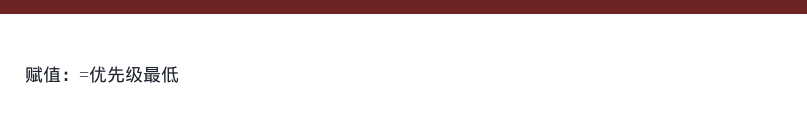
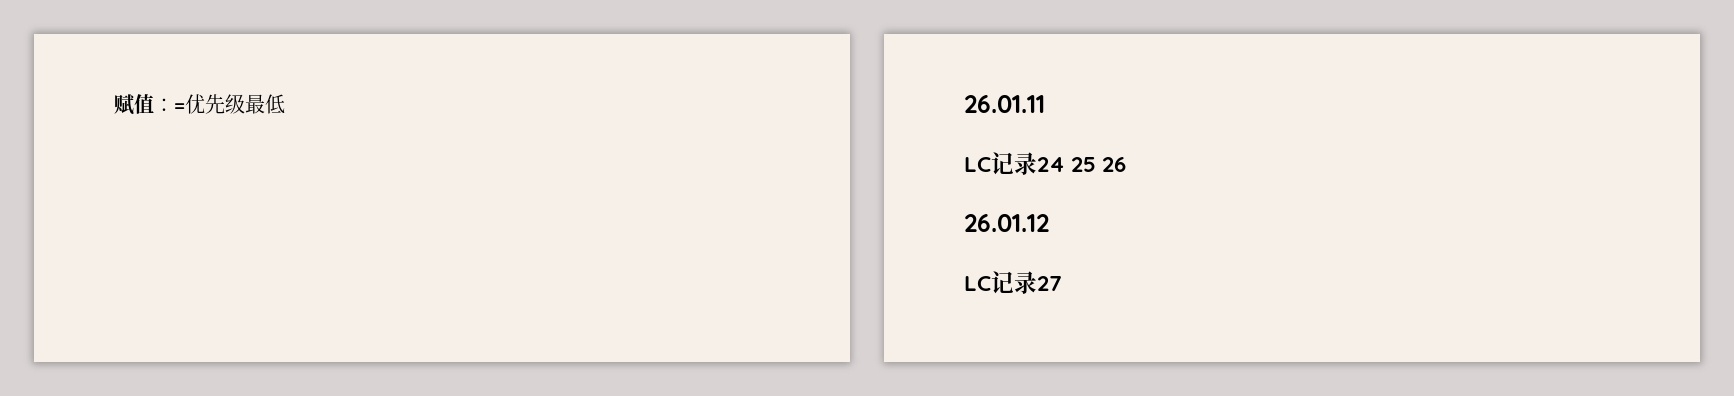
(179, 74) none -> [964,95,1045,113] [964,152,1127,175] [964,214,1049,232] [964,271,1062,294] // 26.01.11 // LC记录24 25 26 // 26.01.12 // LC记录27

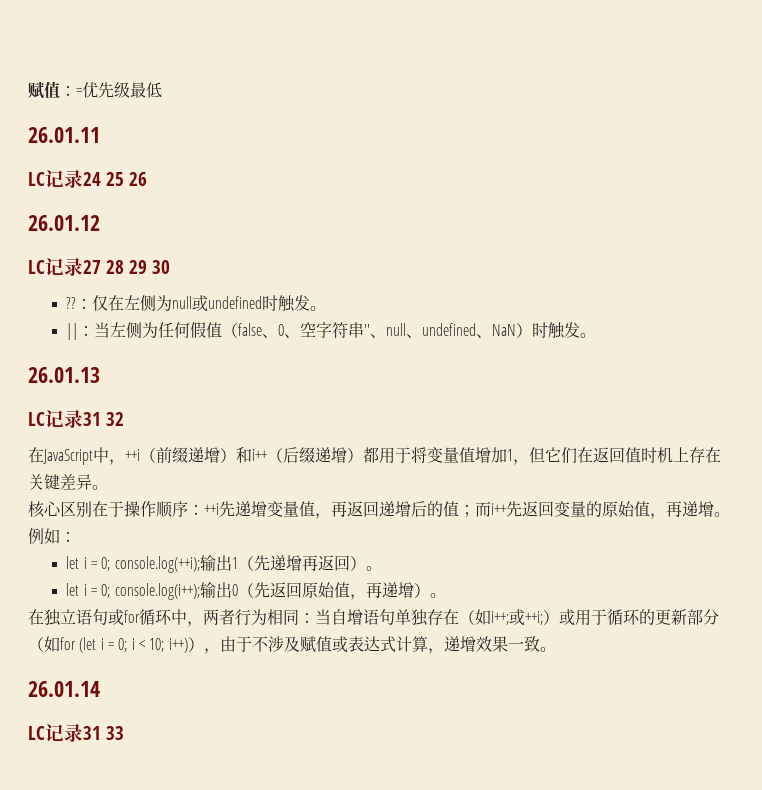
(1062, 283) none -> [106,260,170,274] [66,295,327,312] [66,322,597,340] [28,367,100,383] [28,410,124,428] [28,447,721,465] [28,474,108,490] [28,501,730,519] [28,528,76,544] [66,555,382,573] [66,582,446,600] [28,609,719,627] [28,636,556,654] [28,681,100,697] [28,724,124,742] 28 29 30 // ??：仅在左侧为null或undefined时触发。 // ||：当左侧为任何假值（false、0、空字符串''、null、undefined、NaN）时触发。 // 26.01.13 // LC记录31 32 // 在JavaScript中，++i（前缀递增）和i++（后缀递增）都用于将变量值增加1，但它们在返回值时机上存在关键差异。 // 核心区别在于操作顺序：++i先递增变量值，再返回递增后的值；而i++先返回变量的原始值，再递增。例如： // let i = 0; console.log(++i);输出1（先递增再返回）。 // let i = 0; console.log(i++);输出0（先返回原始值，再递增）。 // 在独立语句或for循环中，两者行为相同：当自增语句单独存在（如i++;或++i;）或用于循环的更新部分（如for (let i = 0; i < 10; i++)），由于不涉及赋值或表达式计算，递增效果一致。 // 26.01.14 // LC记录31 33

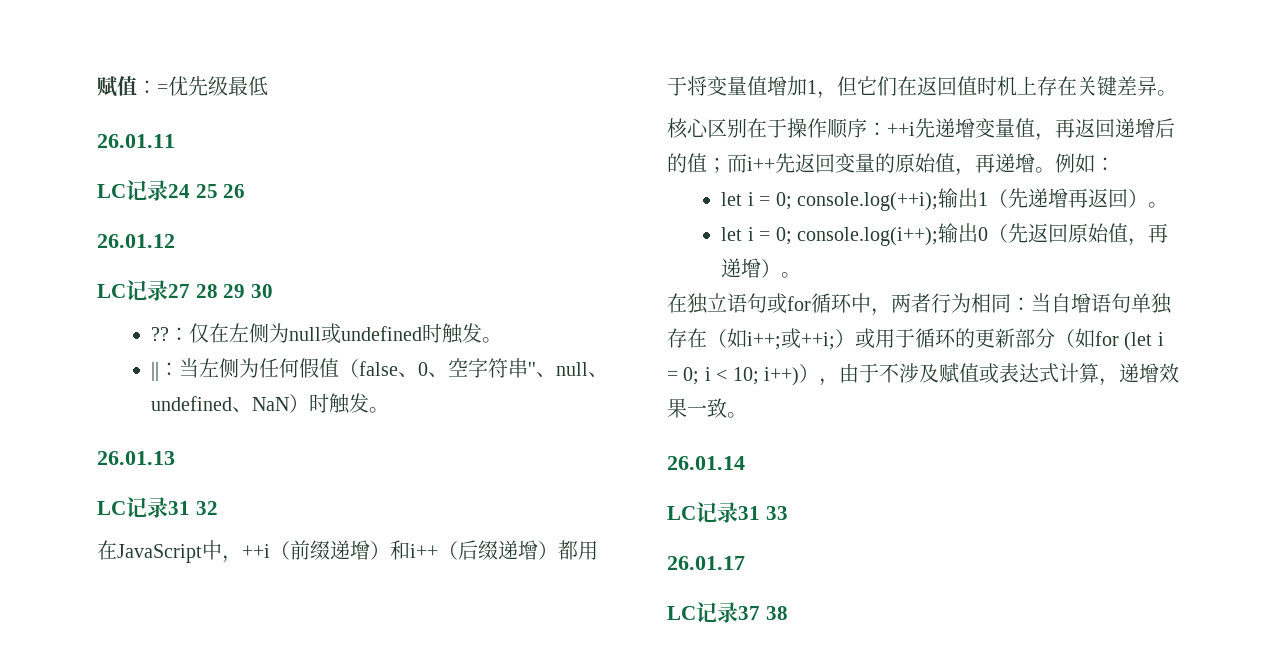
(124, 733) none -> [667,556,745,570] [667,602,788,623] // 26.01.17 // LC记录37 38

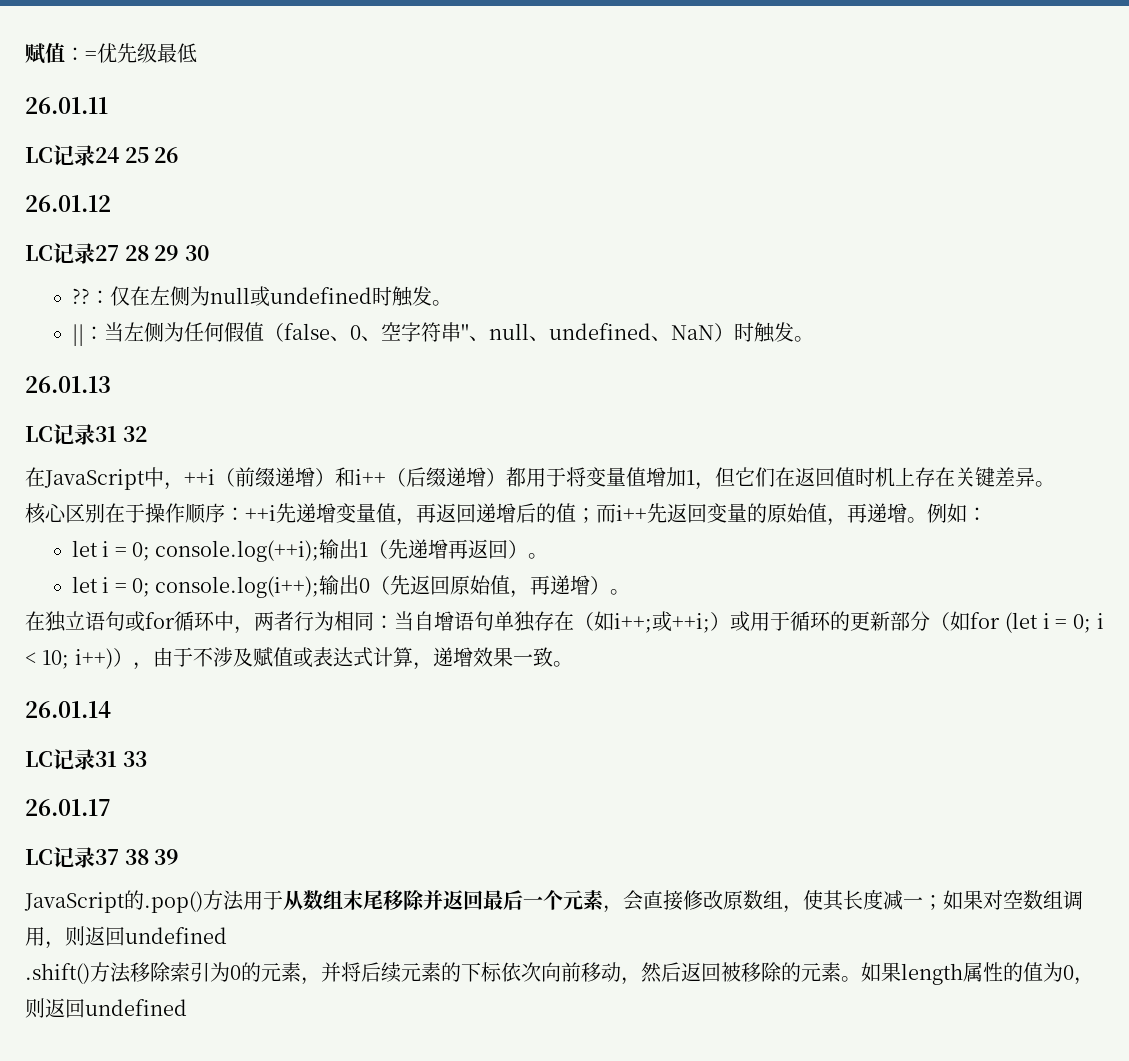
(788, 613) none -> [154,849,180,865] [24,889,1083,913] [25,926,227,949] [25,962,1094,985] [25,998,187,1018] 39 // JavaScript的.pop()方法用于从数组末尾移除并返回最后一个元素，会直接修改原数组，使其长度减一；如果对空数组调用，则返回undefined // .shift()方法移除索引为0的元素，并将后续元素的下标依次向前移动，然后返回被移除的元素。如果length属性的值为0，则返回undefined

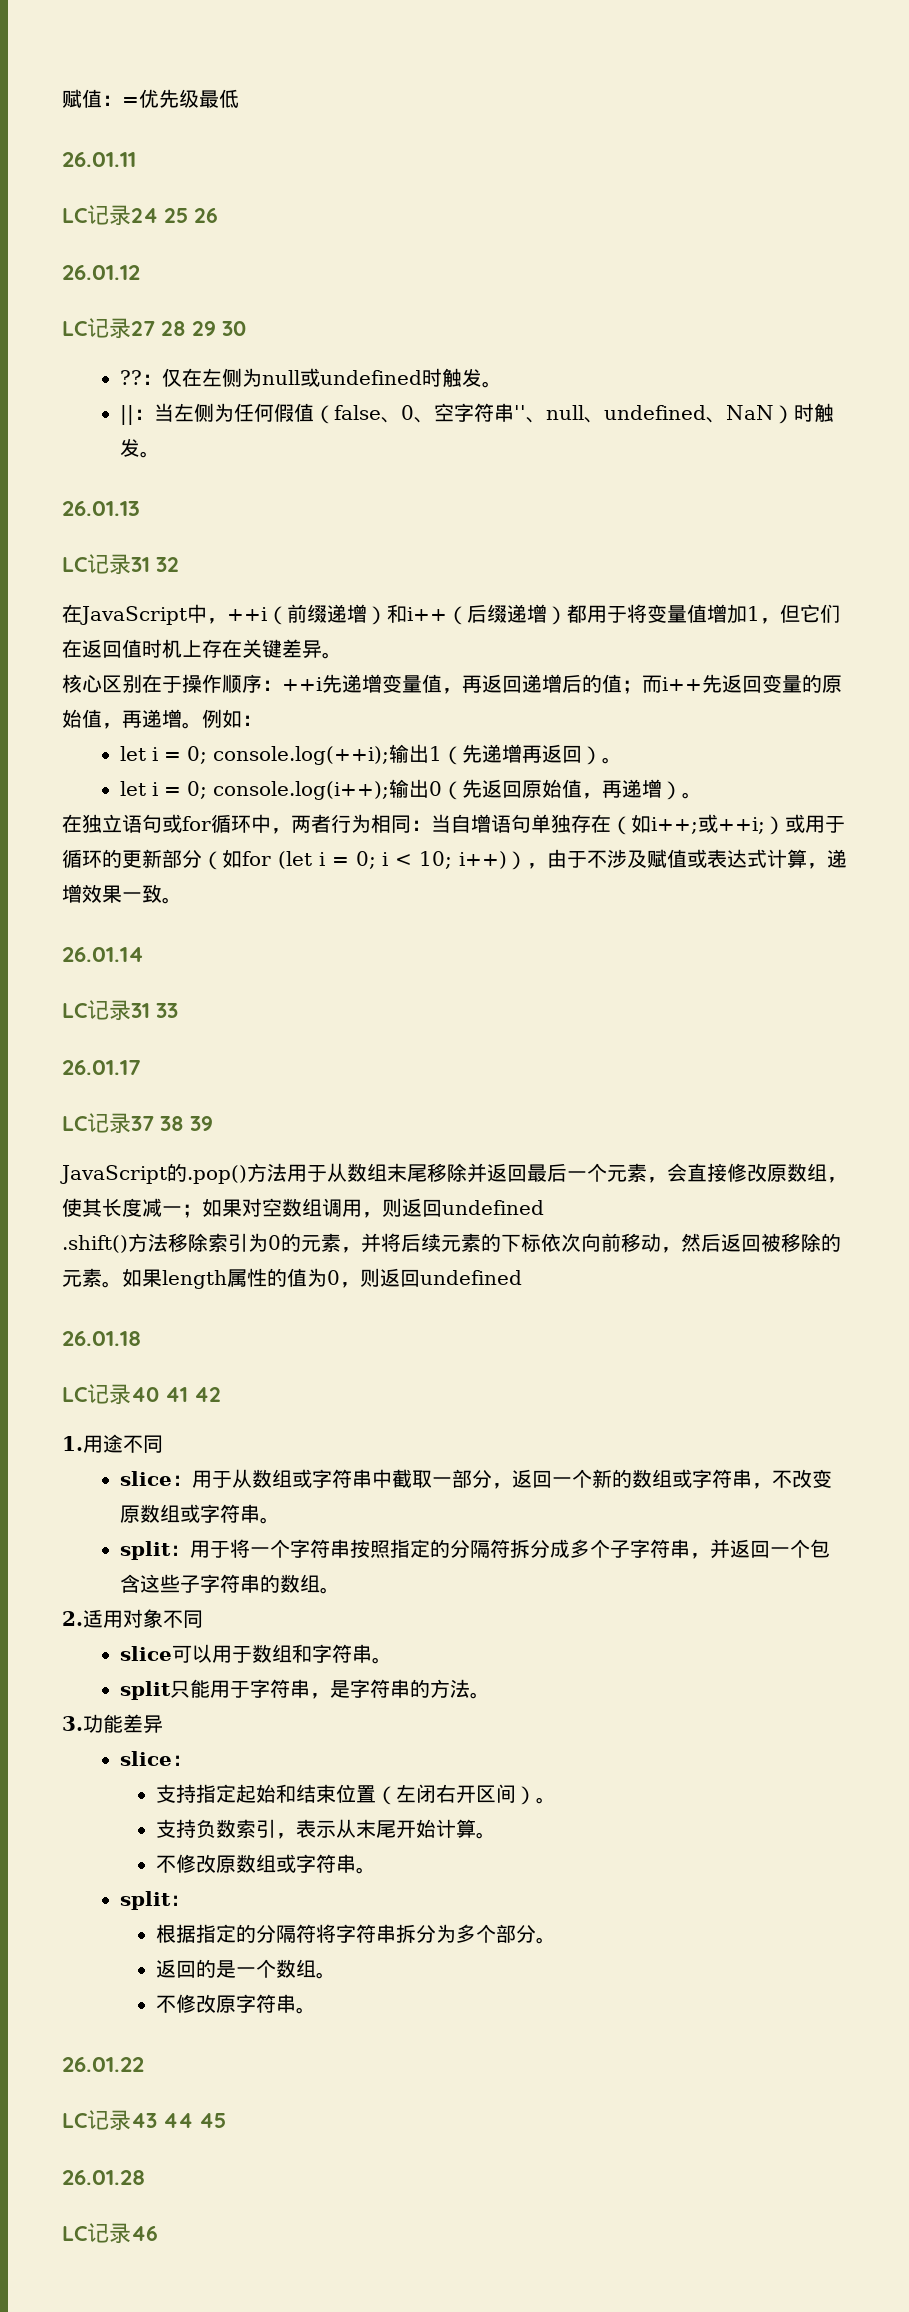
(187, 1007) none -> [62,1331,141,1346] [62,1384,221,1405] [62,1434,163,1453] [120,1469,833,1489] [120,1504,281,1524] [120,1539,831,1560] [120,1574,341,1594] [62,1609,203,1628] [120,1644,393,1664] [120,1679,491,1700] [62,1714,163,1733] [120,1751,193,1766] [156,1784,557,1805] [156,1819,497,1839] [156,1854,377,1874] [120,1891,191,1910] [156,1924,557,1944] [156,1959,337,1979] [156,1994,317,2014] [62,2057,144,2072] [62,2110,226,2131] [62,2170,145,2185] [62,2223,158,2244] // 26.01.18 // LC记录40 41 42 // 1.用途不同 // slice：用于从数组或字符串中截取一部分，返回一个新的数组或字符串，不改变原数组或字符串。 // split：用于将一个字符串按照指定的分隔符拆分成多个子字符串，并返回一个包含这些子字符串的数组。 // 2.适用对象不同 // slice可以用于数组和字符串。 // split只能用于字符串，是字符串的方法。 // 3.功能差异 // slice： // 支持指定起始和结束位置（左闭右开区间）。 // 支持负数索引，表示从末尾开始计算。 // 不修改原数组或字符串。 // split： // 根据指定的分隔符将字符串拆分为多个部分。 // 返回的是一个数组。 // 不修改原字符串。 // 26.01.22 // LC记录43 44 45 // 26.01.28 // LC记录46

